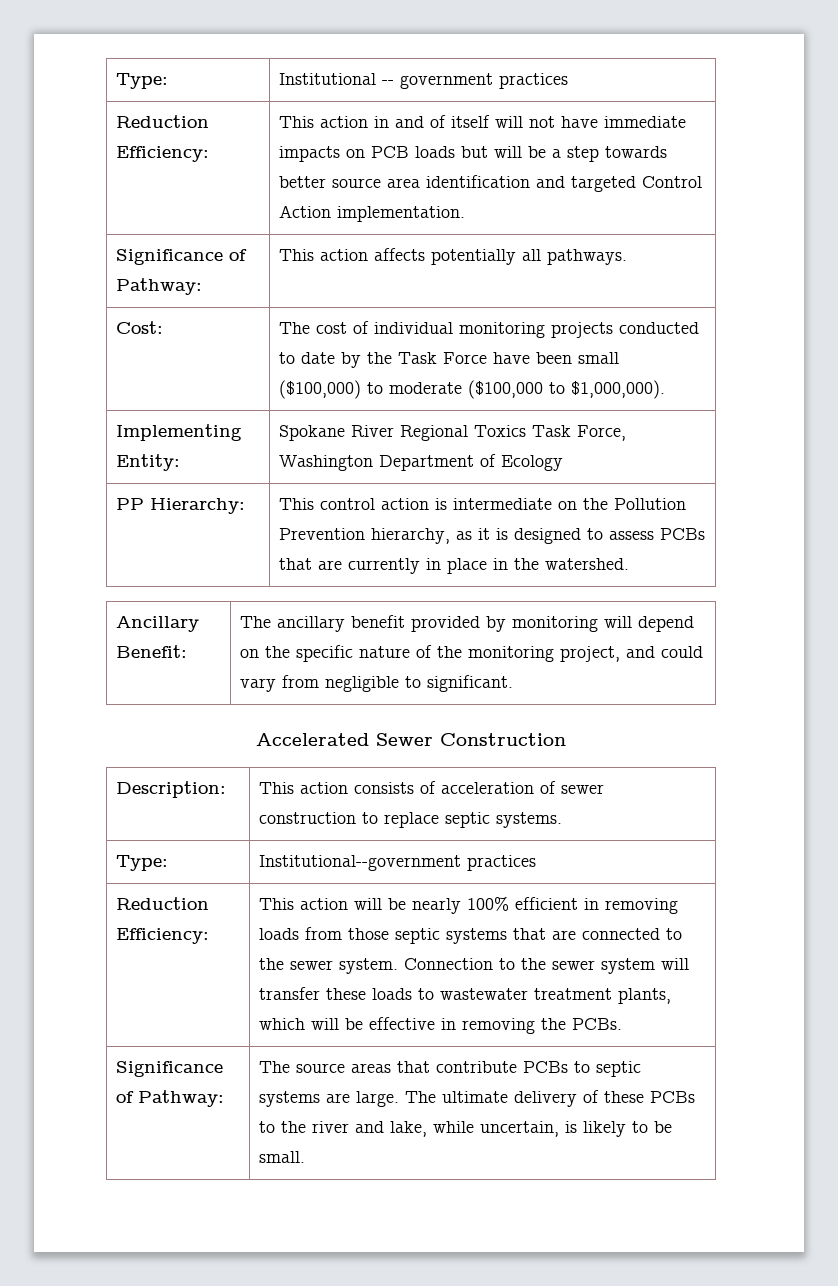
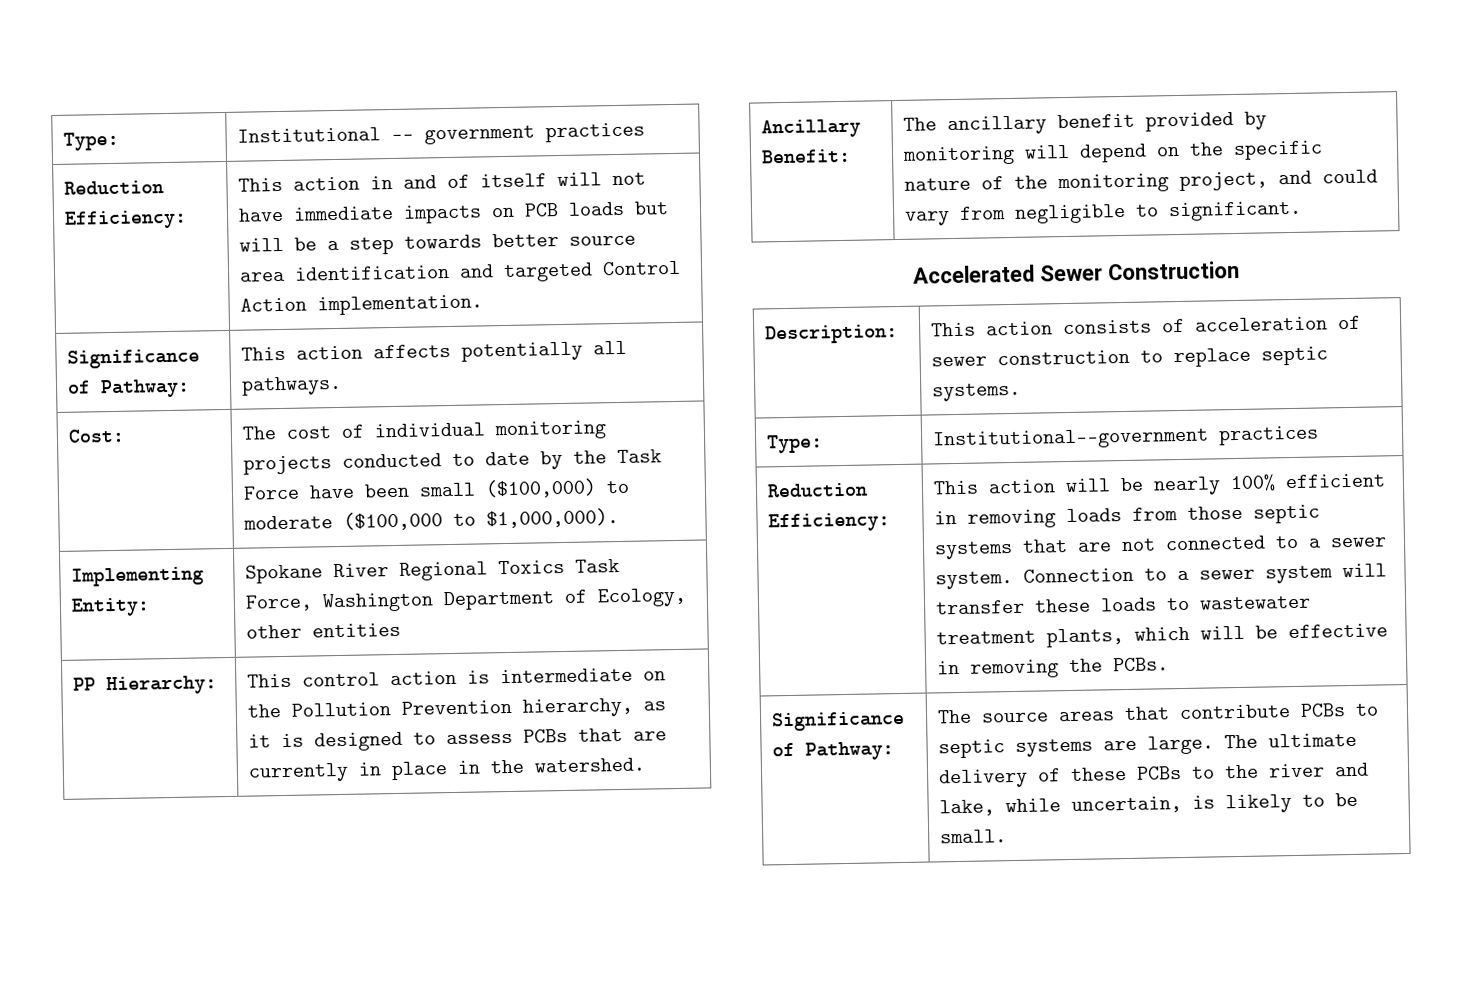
[500,455,563,471] Ecology -> [597,587,688,608] [246,622,402,639] Ecology, other entities
(576, 935) none -> [1121,538,1157,552] not
[258,958,284,970] the -> [1308,538,1322,548] a
[520,958,546,970] the -> [1177,570,1190,581] a

